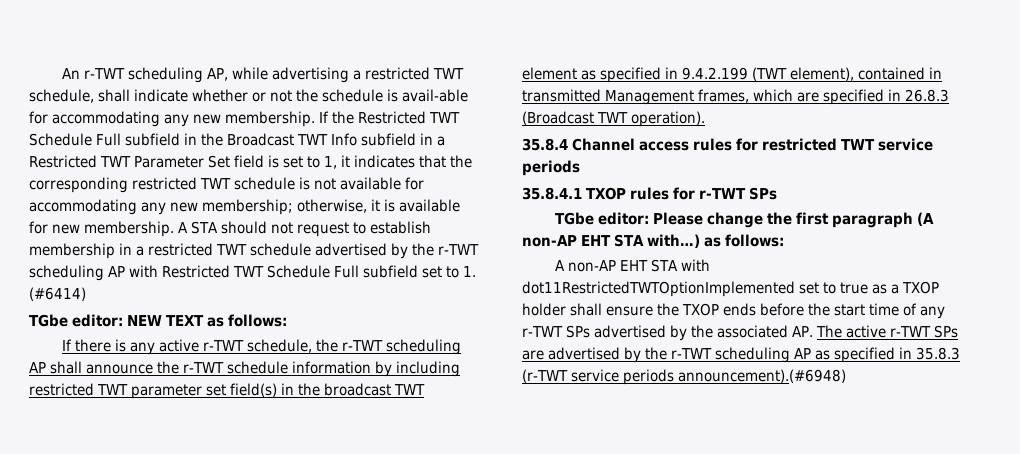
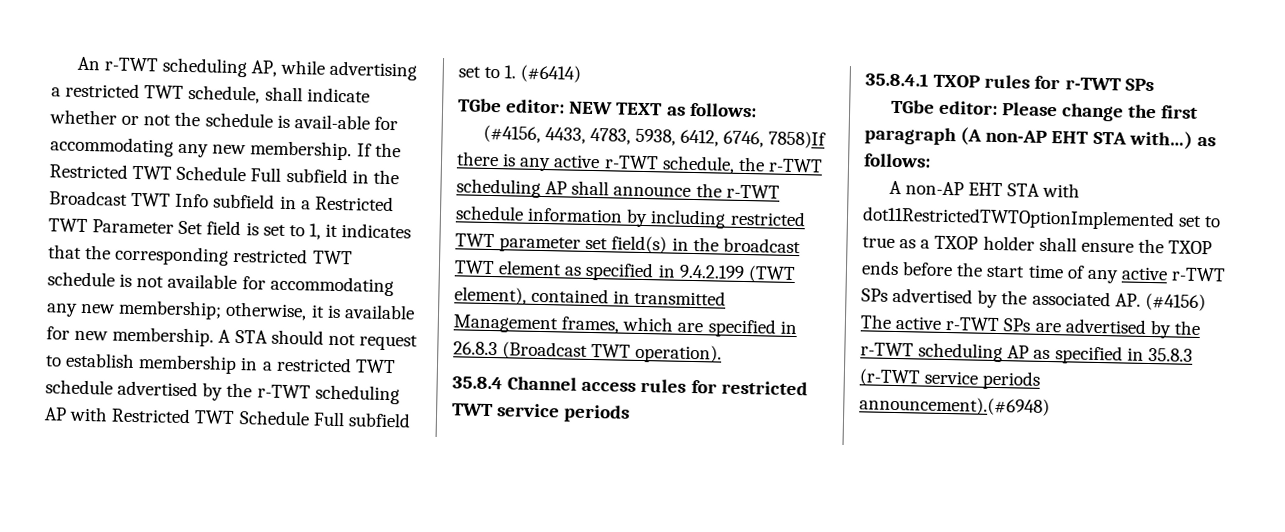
[62,339,73,351] If -> [482,124,827,149] (#4156, 4433, 4783, 5938, 6412, 6746, 7858)If
(945, 312) none -> [1120,266,1168,281] active
(813, 331) none -> [1144,292,1206,312] (#4156)

